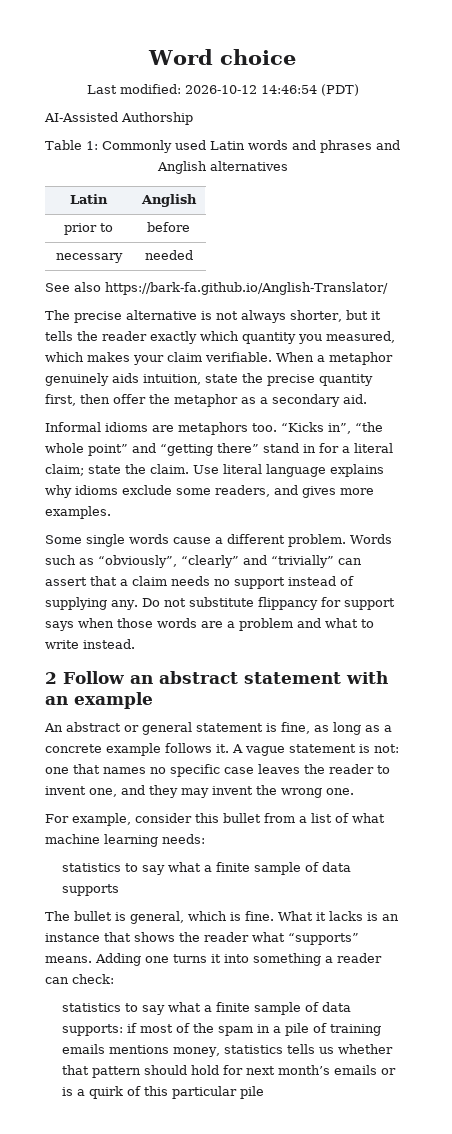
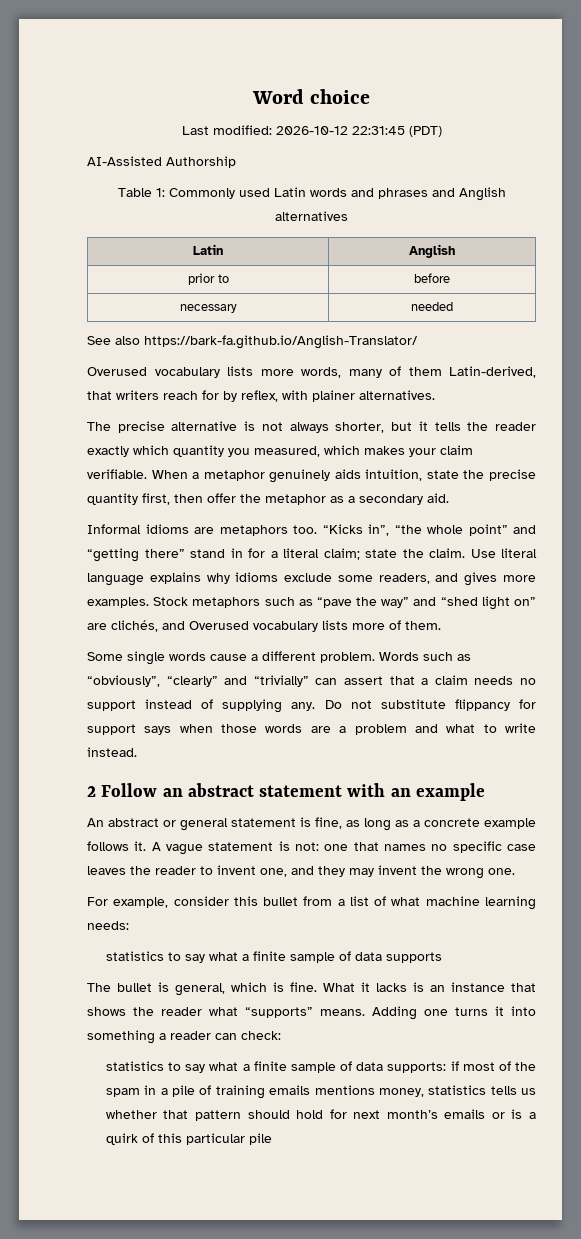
[260,85,317,94] 14:46:54 -> [351,126,405,135] 22:31:45
(388, 288) none -> [87,366,536,378] [87,390,435,402] // Overused vocabulary lists more words, many of them Latin-derived, that writers reach for by reflex, with plainer alternatives.
(111, 512) none -> [153,596,536,610] [87,620,441,632] Stock metaphors such as “pave the way” and “shed light on” are clichés, and Overused vocabulary lists more of them.

